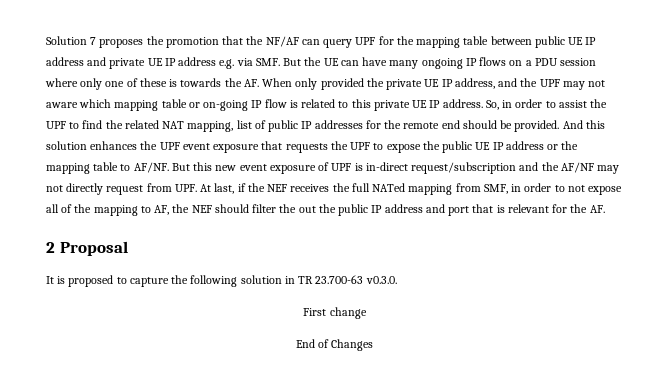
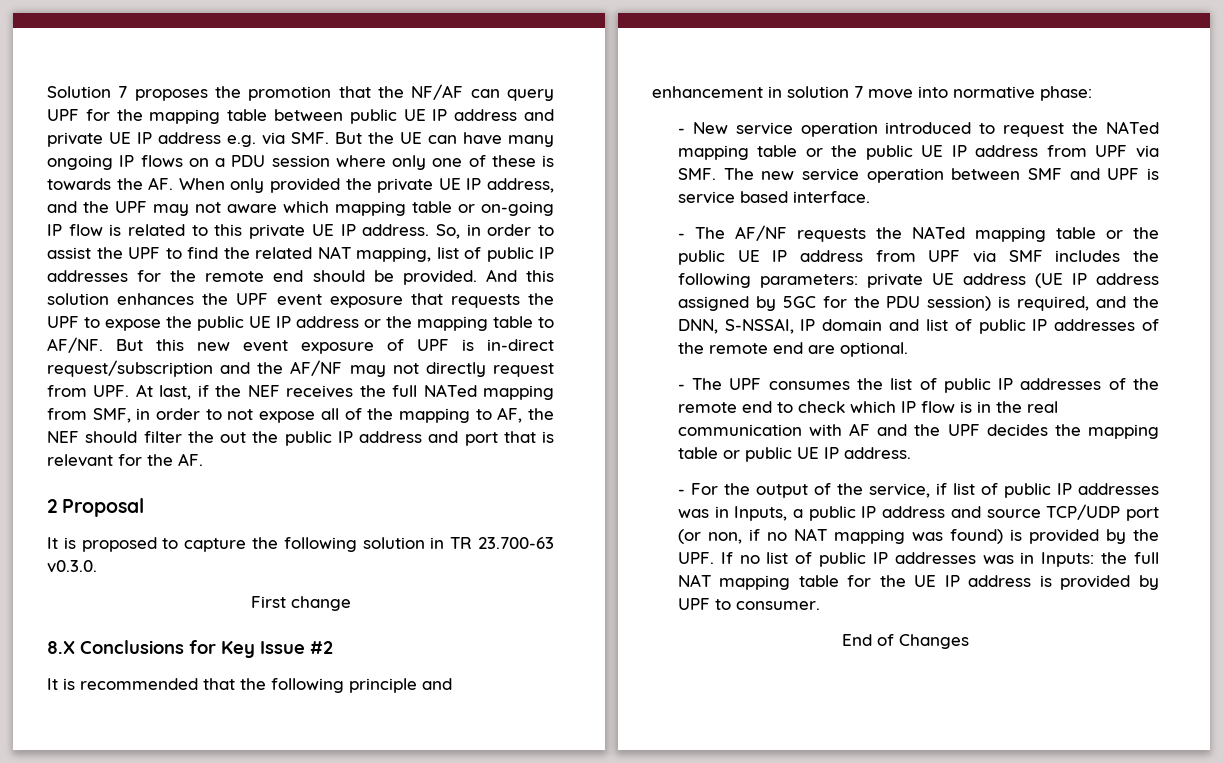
(367, 313) none -> [47,640,333,658] [47,678,452,693] [652,86,1092,101] [677,121,1159,137] [677,145,1159,160] [677,168,1159,183] [677,191,870,204] [677,225,1159,242] [677,250,1159,265] [677,273,1159,288] [677,296,1159,311] [677,318,1159,334] [677,342,908,357] [677,378,1160,393] [677,401,1058,413] [677,423,1159,439] [677,447,911,462] [677,483,1159,498] [677,504,1159,521] [677,528,1159,544] [677,552,1159,567] [677,574,1159,590] [677,598,820,610] // 8.X Conclusions for Key Issue #2 // It is recommended that the following principle and enhancement in solution 7 move into normative phase: // - New service operation introduced to request the NATed mapping table or the public UE IP address from UPF via SMF. The new service operation between SMF and UPF is service based interface. // - The AF/NF requests the NATed mapping table or the public UE IP address from UPF via SMF includes the following parameters: private UE address (UE IP address assigned by 5GC for the PDU session) is required, and the DNN, S-NSSAI, IP domain and list of public IP addresses of the remote end are optional. // - The UPF consumes the list of public IP addresses of the remote end to check which IP flow is in the real communication with AF and the UPF decides the mapping table or public UE IP address. // - For the output of the service, if list of public IP addresses was in Inputs, a public IP address and source TCP/UDP port (or non, if no NAT mapping was found) is provided by the UPF. If no list of public IP addresses was in Inputs: the full NAT mapping table for the UE IP address is provided by UPF to consumer.

